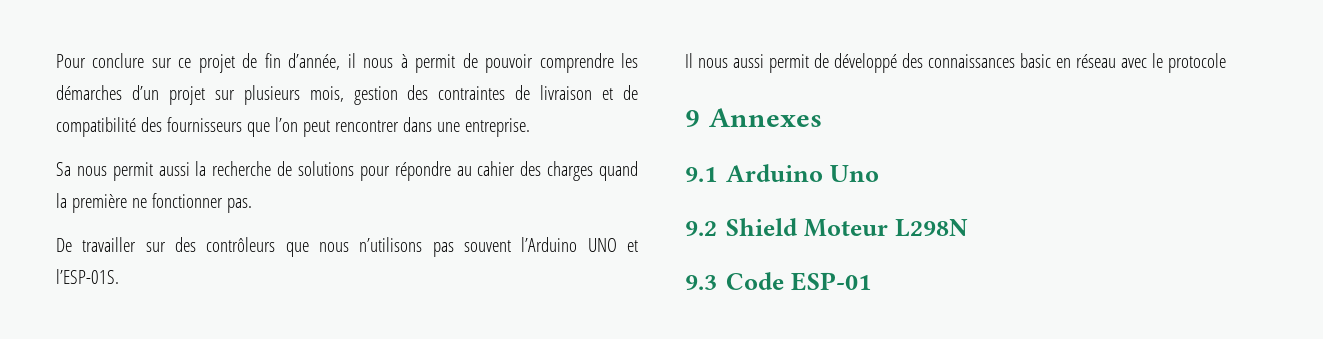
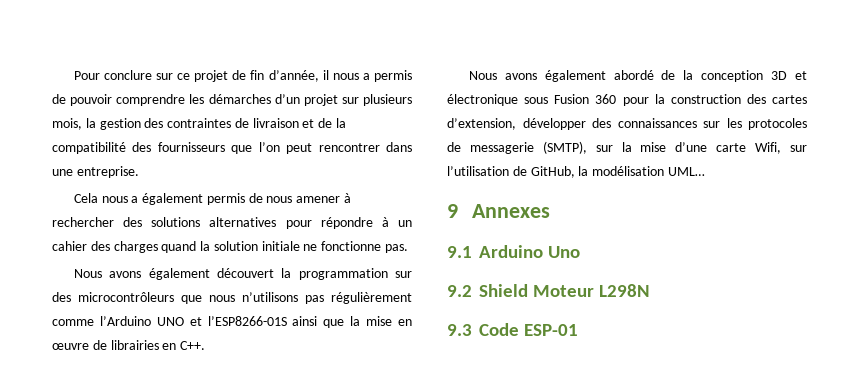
[400,54,456,73] à permit -> [362,70,412,82] a permis
(344, 94) none -> [85,118,96,128] la
(638, 92) none -> [336,118,347,128] la
[56,161,472,181] Sa nous permit aussi la recherche de solutions pour répondre au -> [73,193,352,205] [52,217,412,229] Cela nous a également permis de nous amener à rechercher des solutions alternatives pour répondre à un
[71,193,252,213] [56,237,137,252] première ne fonctionner pas. // De travailler -> [213,241,409,253] [73,268,388,280] solution initiale ne fonctionne pas. // Nous avons également découvert la programmation
[206,237,276,252] contrôleurs -> [78,292,174,302] microcontrôleurs
[463,240,511,252] souvent -> [331,292,412,304] [52,319,94,326] régulièrement comme
[56,269,119,284] [685,53,1226,73] l’ESP-01S. // Il nous aussi permit de développé des connaissances basic en réseau avec le protocole -> [207,316,413,328] [52,340,206,350] [468,70,807,82] [447,94,807,106] [447,118,807,130] [447,141,807,154] [447,166,705,178] l’ESP8266-01S ainsi que la mise en œuvre de librairies en C++. // Nous avons également abordé de la conception 3D et électronique sous Fusion 360 pour la construction des cartes d’extension, développer des connaissances sur les protocoles de messagerie (SMTP), sur la mise d’une carte Wifi, sur l’utilisation de GitHub, la modélisation UML…

